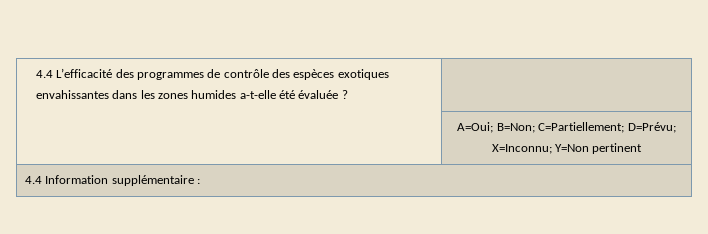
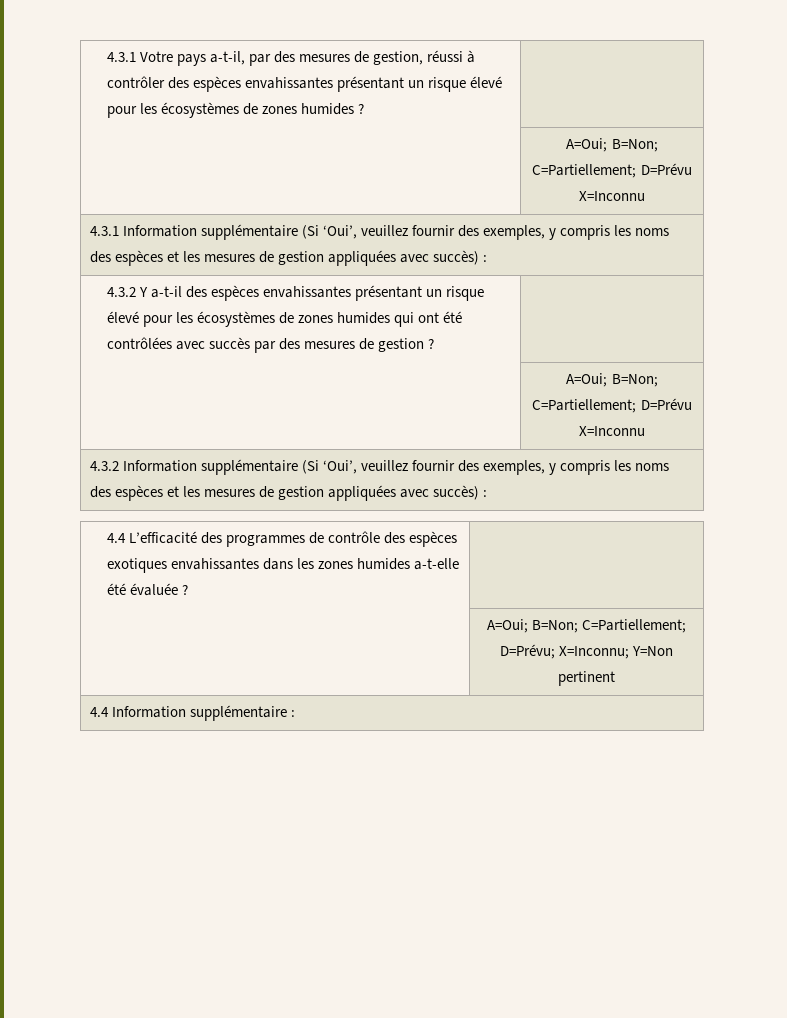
(35, 74) none -> [106,50,476,66] [106,76,503,92] [106,102,365,118] [566,138,658,152] [532,163,692,178] [579,191,645,201] [89,224,670,240] [89,250,488,266] [106,285,485,301] [106,311,463,327] [106,337,435,353] [566,373,658,387] [532,398,692,413] [579,426,645,436] [89,459,670,475] [89,485,488,501] 4.3.1 Votre pays a-t-il, par des mesures de gestion, réussi à contrôler des espèces envahissantes présentant un risque élevé pour les écosystèmes de zones humides ? | // | A=Oui; B=Non; C=Partiellement; D=Prévu X=Inconnu // 4.3.1 Information supplémentaire (Si ‘Oui’, veuillez fournir des exemples, y compris les noms des espèces et les mesures de gestion appliquées avec succès) : // 4.3.2 Y a-t-il des espèces envahissantes présentant un risque élevé pour les écosystèmes de zones humides qui ont été contrôlées avec succès par des mesures de gestion ? | // | A=Oui; B=Non; C=Partiellement; D=Prévu X=Inconnu // 4.3.2 Information supplémentaire (Si ‘Oui’, veuillez fournir des exemples, y compris les noms des espèces et les mesures de gestion appliquées avec succès) : //

